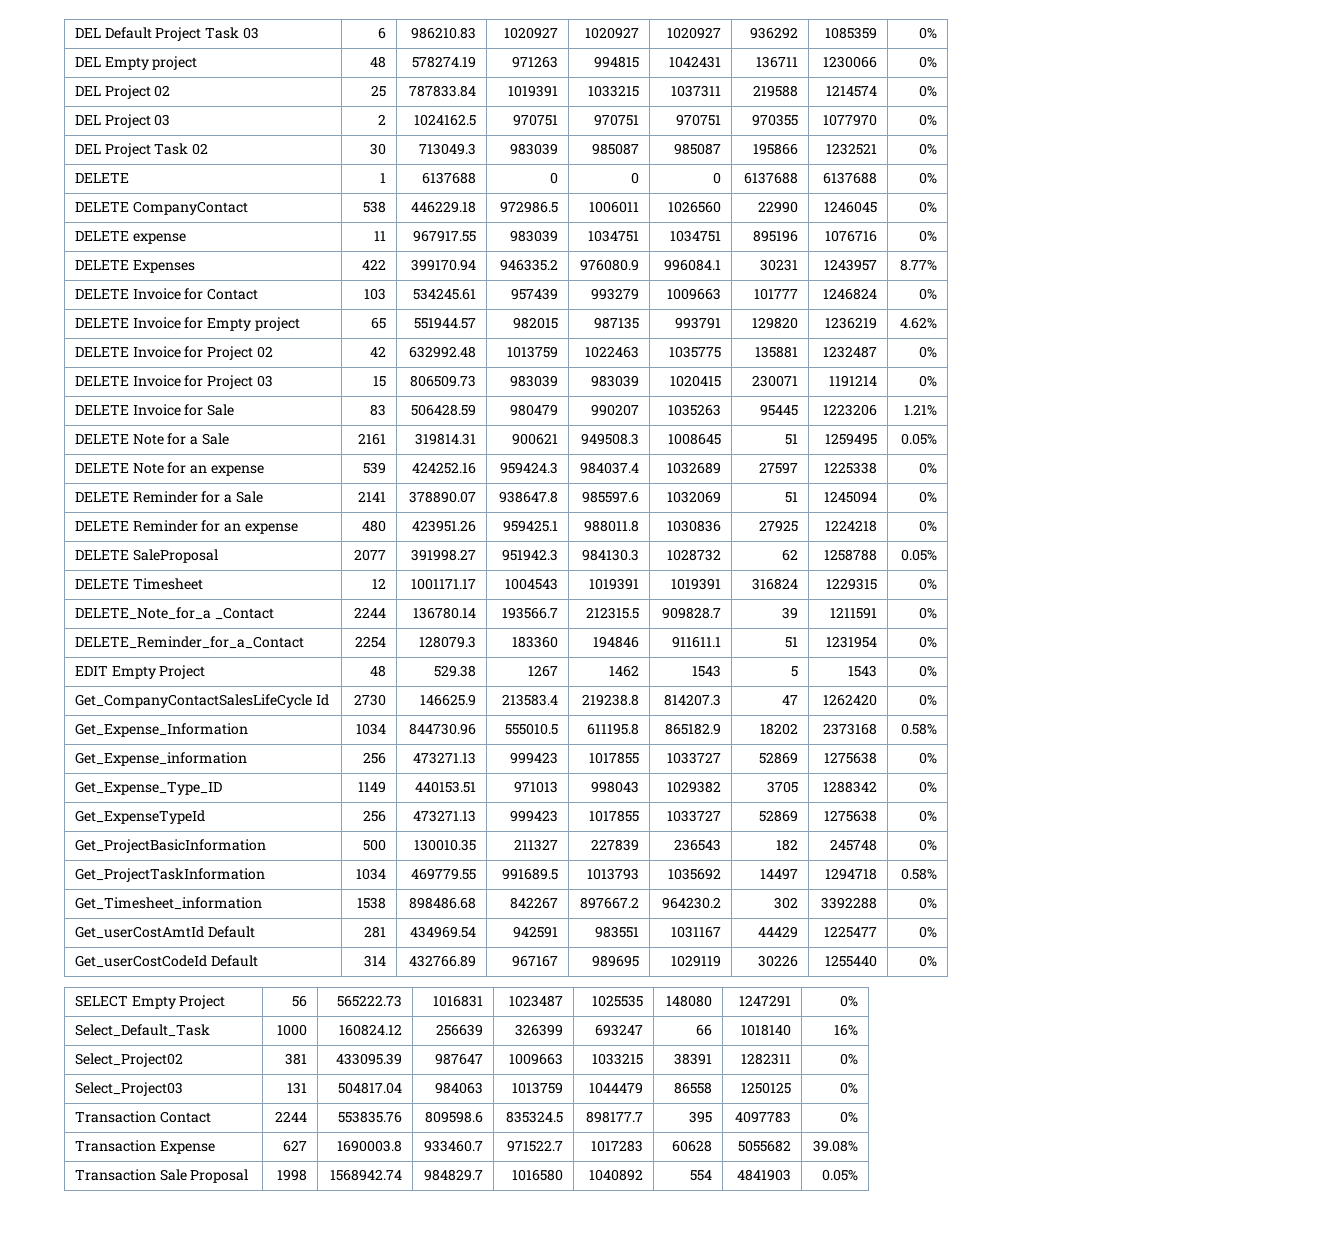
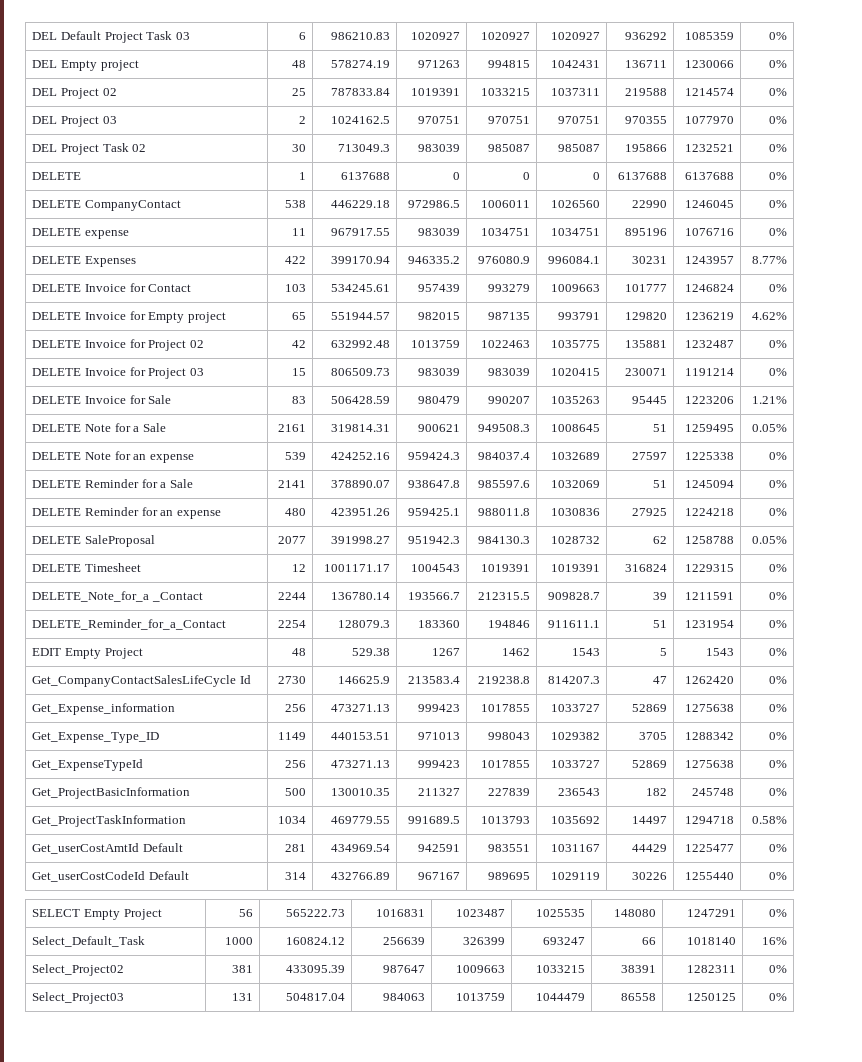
[74,723,248,737] [356,723,387,735] [409,723,477,735] [505,723,559,735] [587,723,640,735] [665,723,722,735] [760,723,799,735] [823,723,878,735] [901,723,938,735] // Get_Expense_Information | 1034 | 844730.96 | 555010.5 | 611195.8 | 865182.9 | 18202 | 2373168 | 0.58% -> (787, 680) none
[74,897,262,910] [357,897,387,909] [409,897,477,909] [510,897,559,909] [580,897,640,909] [662,897,722,909] [774,897,799,909] [821,897,878,909] [919,897,938,909] // Get_Timesheet_information | 1538 | 898486.68 | 842267 | 897667.2 | 964230.2 | 302 | 3392288 | 0% -> (787, 820) none
[74,1111,211,1123] [275,1111,308,1122] [338,1111,403,1123] [425,1111,484,1123] [506,1111,564,1123] [586,1111,644,1123] [689,1111,713,1123] [735,1111,792,1123] [840,1111,859,1123] [74,1140,215,1154] [283,1140,308,1152] [337,1140,403,1152] [424,1140,484,1152] [507,1140,564,1152] [591,1140,644,1152] [672,1140,713,1152] [738,1140,792,1152] [813,1140,859,1152] [74,1169,249,1183] [277,1169,308,1181] [330,1169,403,1181] [424,1169,484,1181] [512,1169,564,1181] [589,1169,644,1181] [690,1170,713,1181] [737,1169,792,1181] [822,1169,859,1181] // Transaction Contact | 2244 | 553835.76 | 809598.6 | 835324.5 | 898177.7 | 395 | 4097783 | 0% // Transaction Expense | 627 | 1690003.8 | 933460.7 | 971522.7 | 1017283 | 60628 | 5055682 | 39.08% // Transaction Sale Proposal | 1998 | 1568942.74 | 984829.7 | 1016580 | 1040892 | 554 | 4841903 | 0.05% -> (787, 997) none

